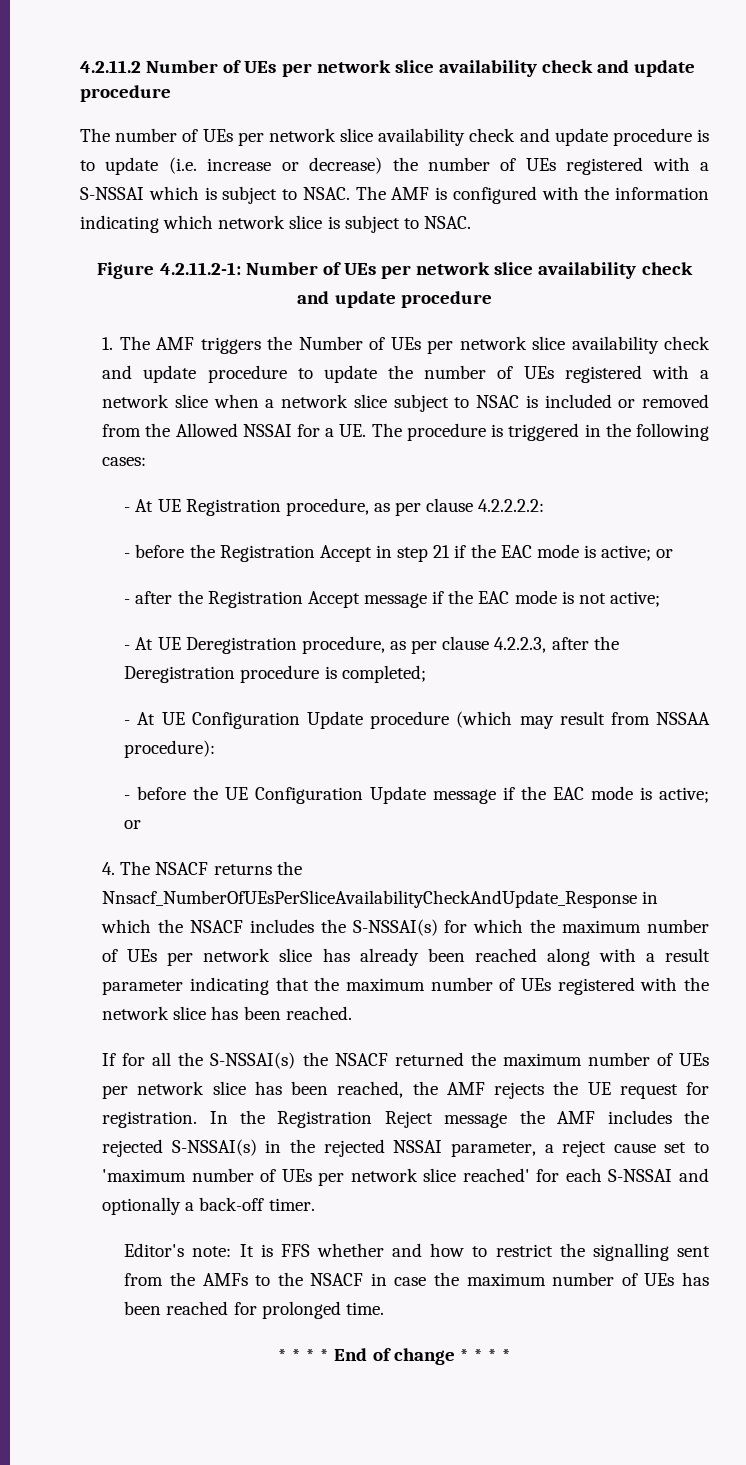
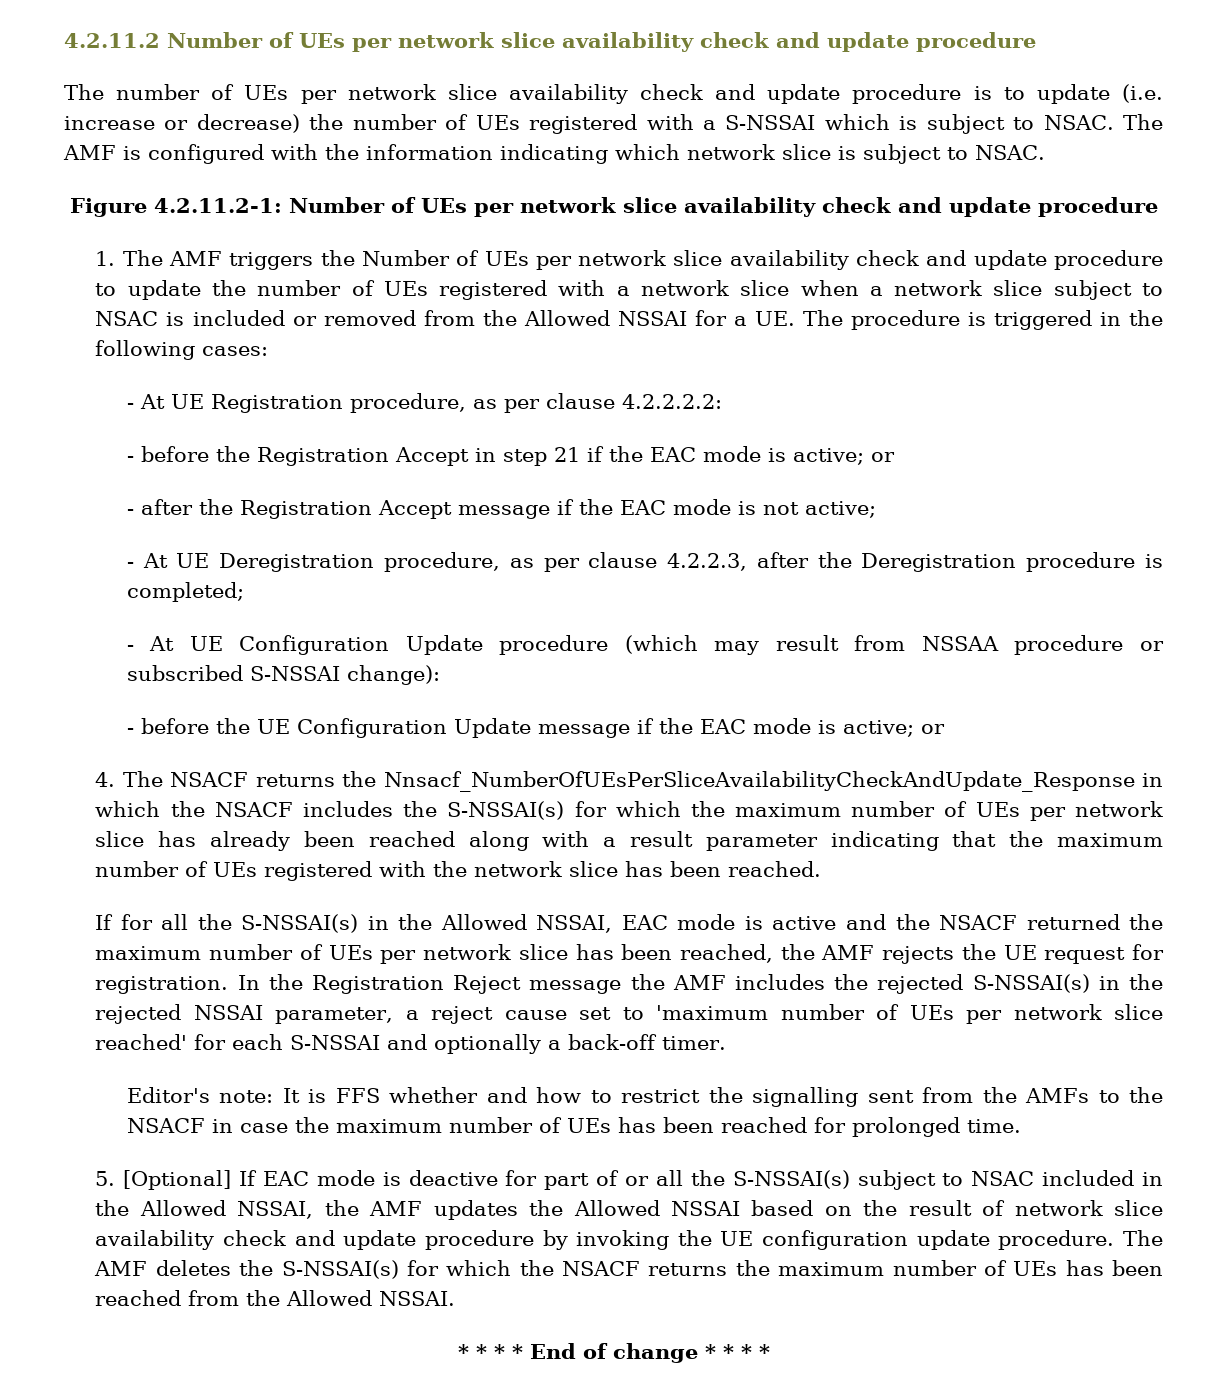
[124,740,216,758] procedure): -> [1014,635,1164,655] [126,665,440,685] procedure or subscribed S-NSSAI change):
(296, 1060) none -> [367,914,886,933] in the Allowed NSSAI, EAC mode is active and
(384, 1308) none -> [95,1170,1163,1190] [95,1200,1163,1220] [95,1230,1163,1250] [94,1260,1163,1279] [95,1290,456,1306] // 5. [Optional] If EAC mode is deactive for part of or all the S-NSSAI(s) subject to NSAC included in the Allowed NSSAI, the AMF updates the Allowed NSSAI based on the result of network slice availability check and update procedure by invoking the UE configuration update procedure. The AMF deletes the S-NSSAI(s) for which the NSACF returns the maximum number of UEs has been reached from the Allowed NSSAI.

